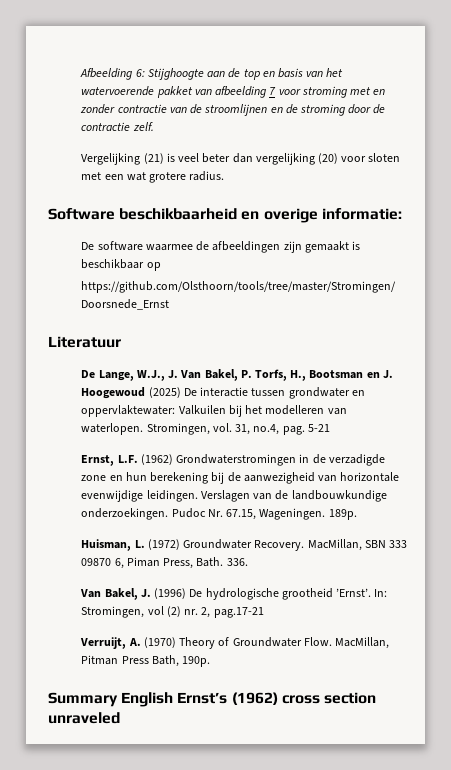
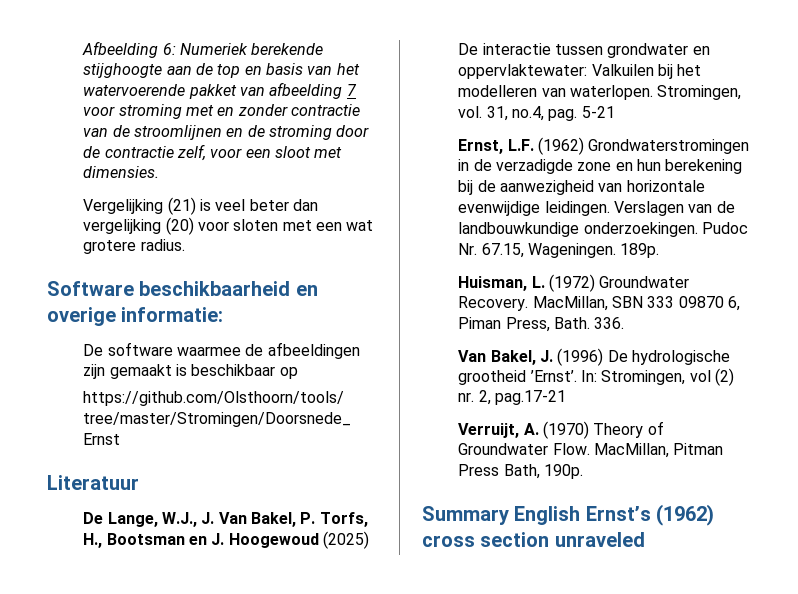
[147,68,204,80] Stijghoogte -> [179,43,324,55] [83,63,163,78] Numeriek berekende stijghoogte
[132,122,154,131] zelf. -> [176,144,343,161] [83,166,160,178] zelf, voor een sloot met dimensies.

